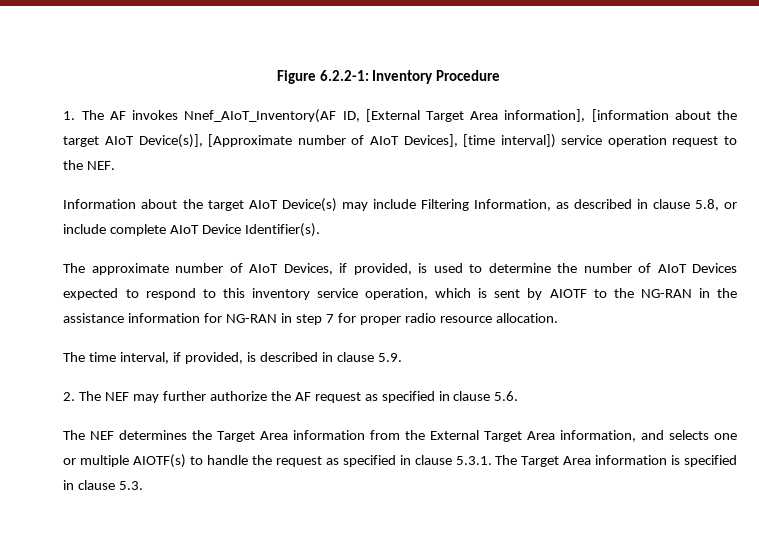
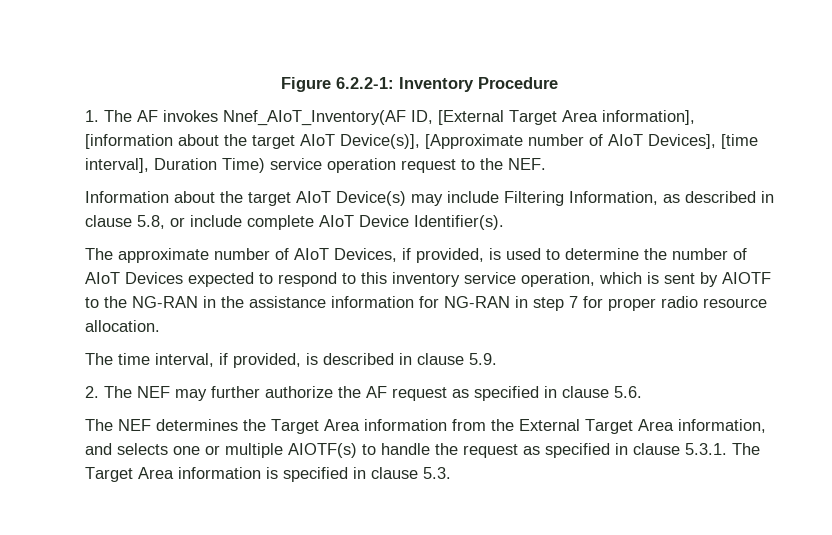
[500,134,556,148] interval]) -> [85,158,266,173] interval], Duration Time)

